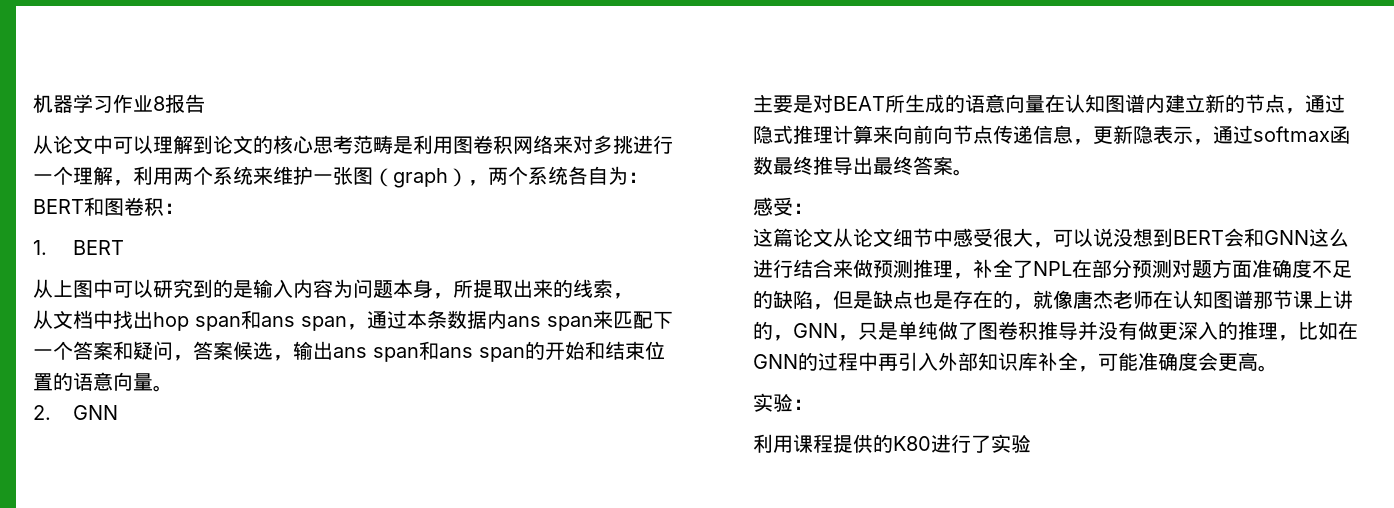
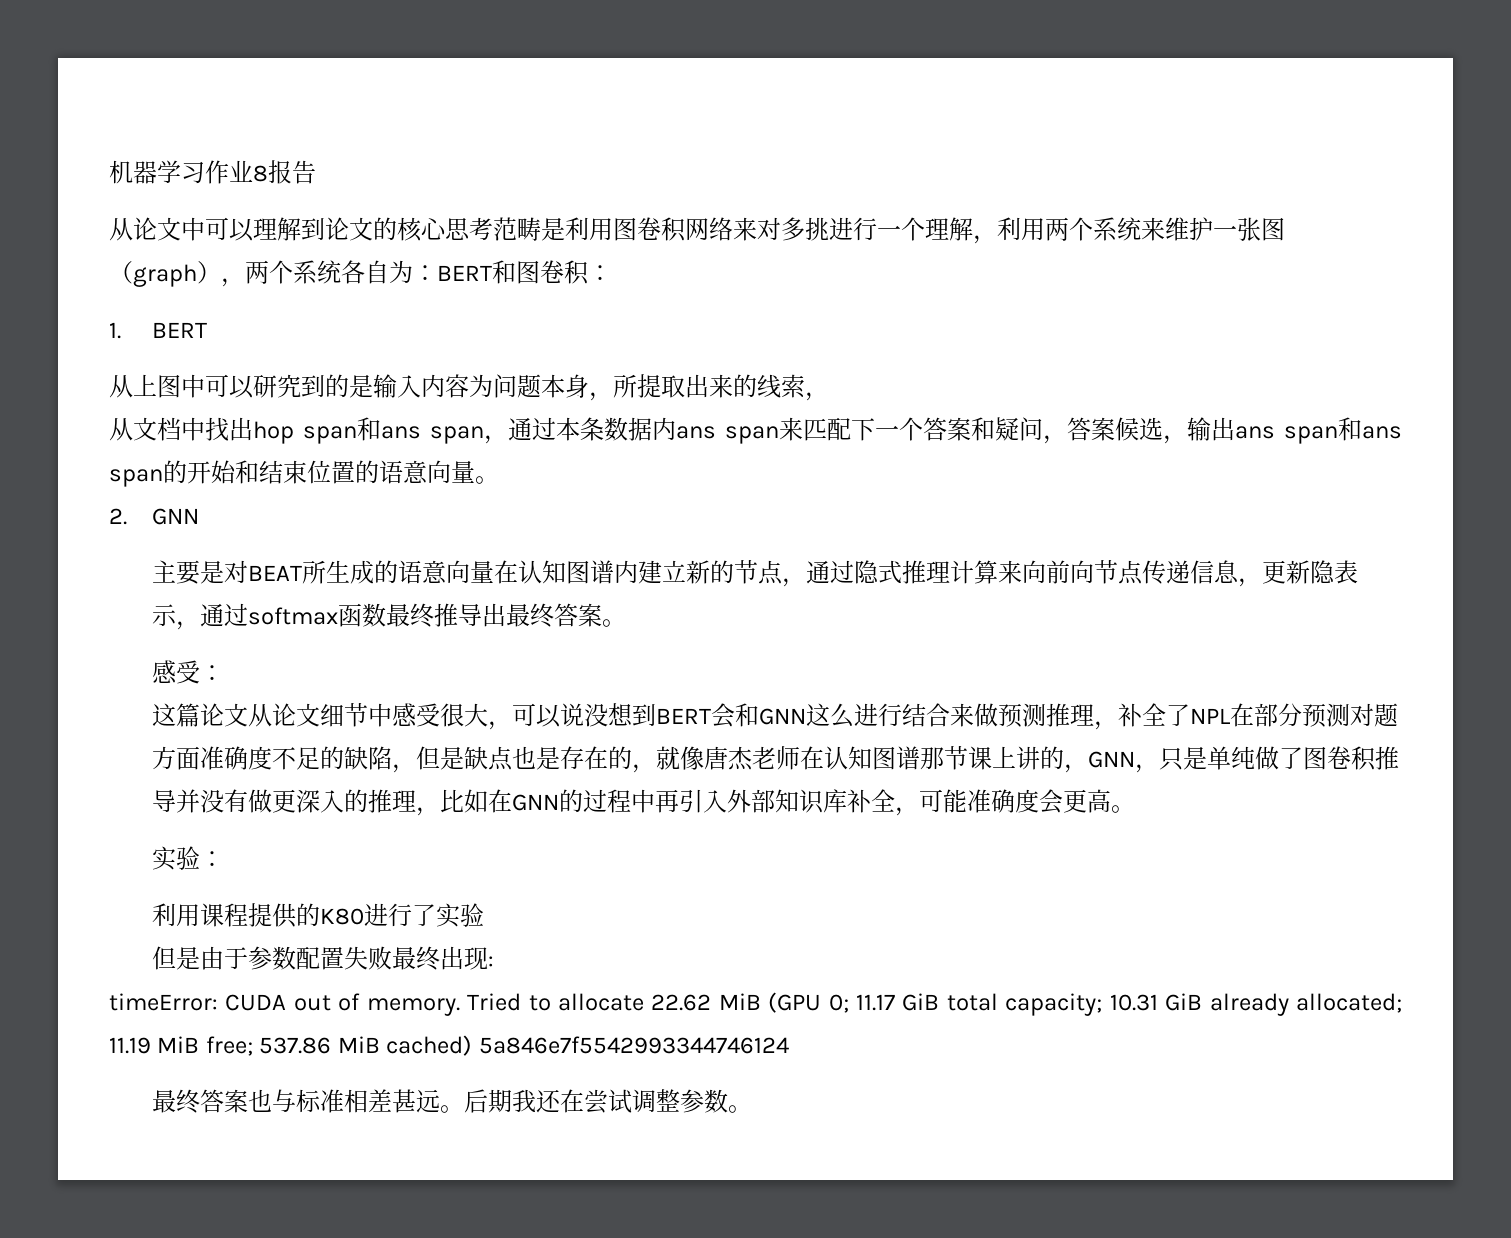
(1031, 444) none -> [151,946,494,971] [109,992,1403,1016] [109,1035,789,1056] [151,1089,752,1114] // 但是由于参数配置失败最终出现: // timeError: CUDA out of memory. Tried to allocate 22.62 MiB (GPU 0; 11.17 GiB total capacity; 10.31 GiB already allocated; 11.19 MiB free; 537.86 MiB cached) 5a846e7f5542993344746124 // 最终答案也与标准相差甚远。后期我还在尝试调整参数。

